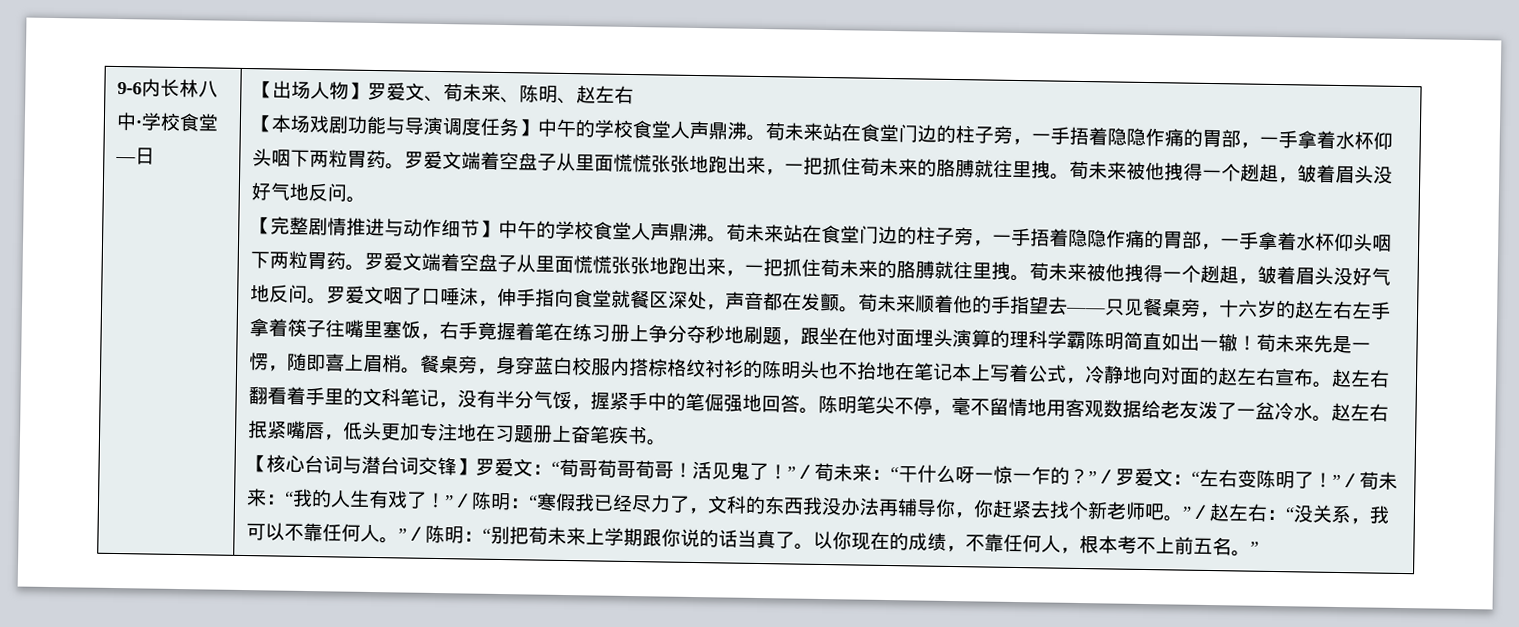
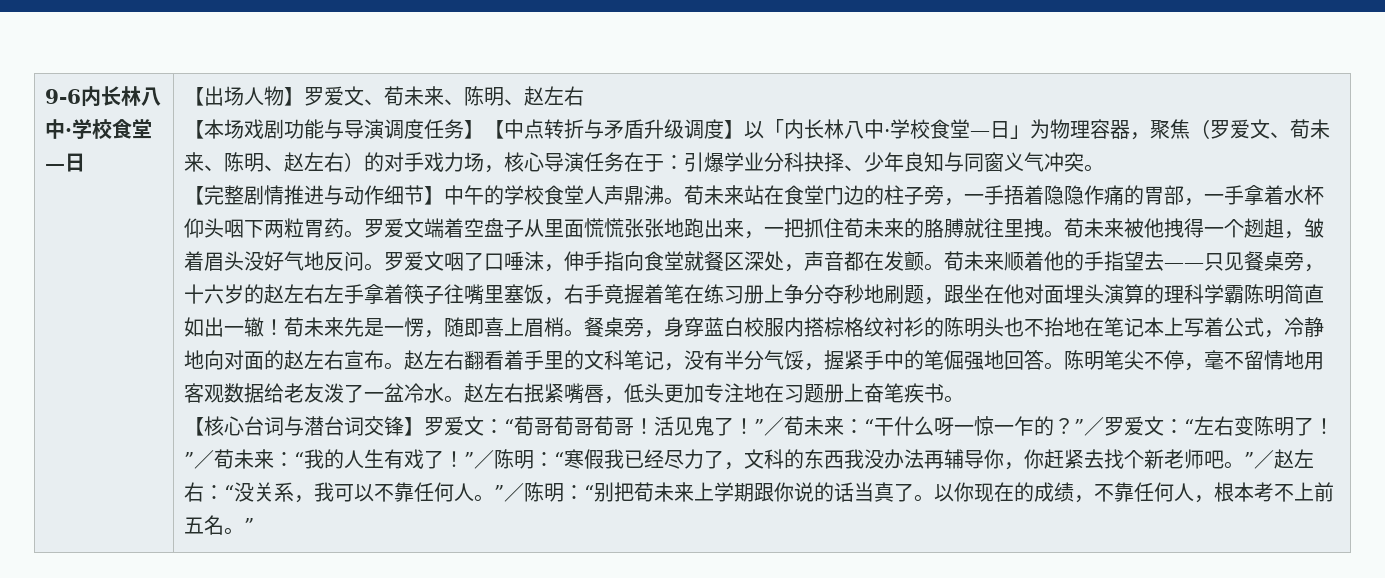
[536,118,1393,150] [251,148,1393,184] [250,182,347,202] 中午的学校食堂人声鼎沸。荀未来站在食堂门边的柱子旁，一手捂着隐隐作痛的胃部，一手拿着水杯仰头咽下两粒胃药。罗爱文端着空盘子从里面慌慌张张地跑出来，一把抓住荀未来的胳膊就往里拽。荀未来被他拽得一个趔趄，皱着眉头没好气地反问 -> [483,119,1330,140] [183,152,1084,173] 【中点转折与矛盾升级调度】以「内长林八中·学校食堂—日」为物理容器，聚焦（罗爱文、荀未来、陈明、赵左右）的对手戏力场，核心导演任务在于：引爆学业分科抉择、少年良知与同窗义气冲突

